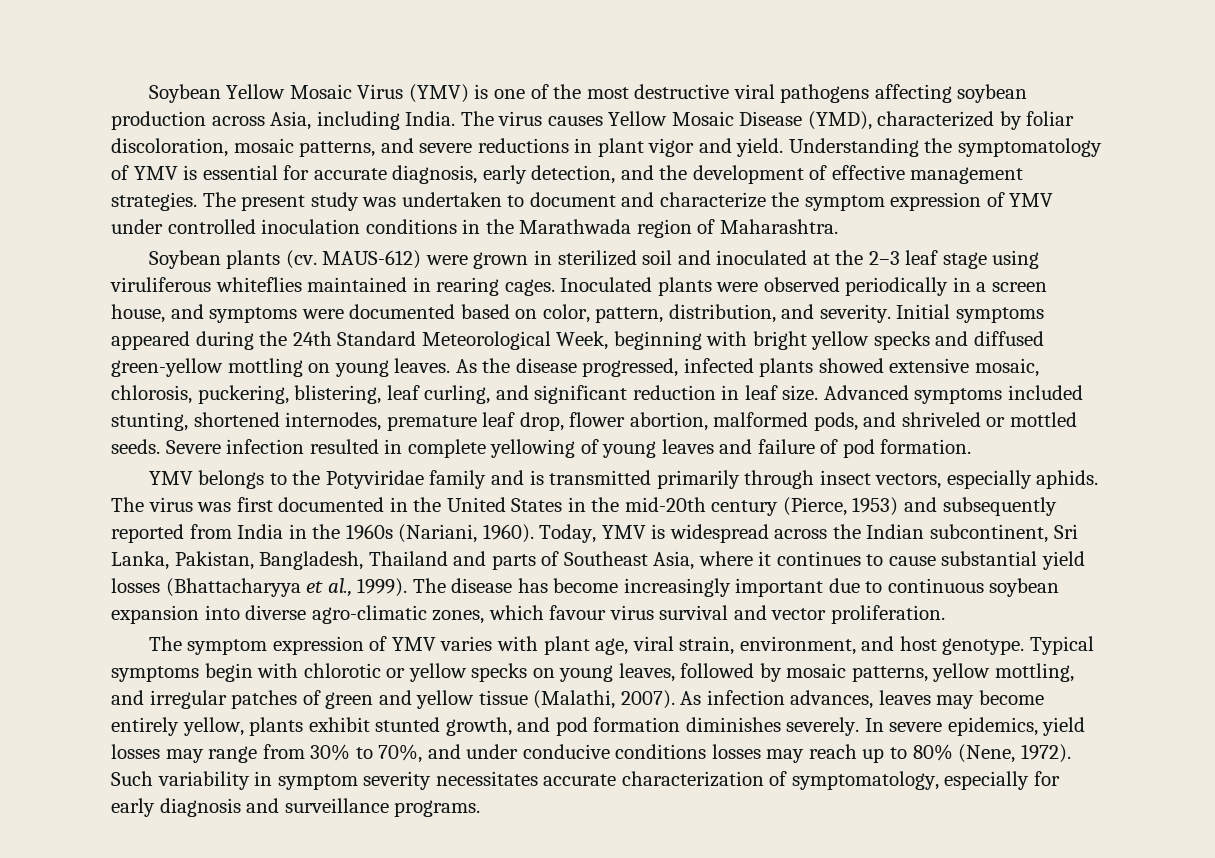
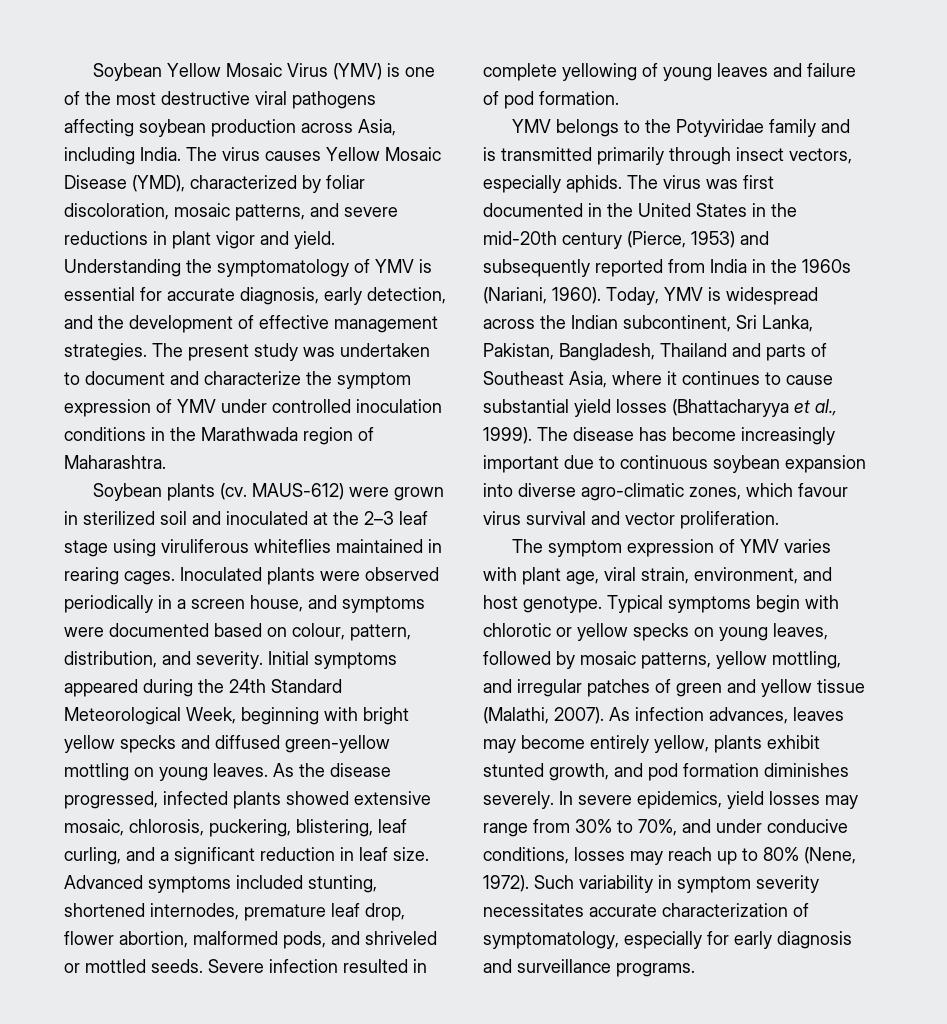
[542,304,590,323] color, -> [292,623,345,640] colour,
(529, 392) none -> [160,851,169,861] a
[615,744,707,759] conditions -> [483,847,569,864] conditions,

